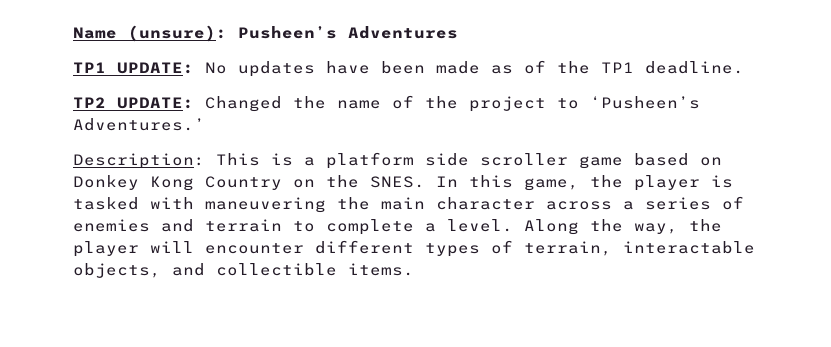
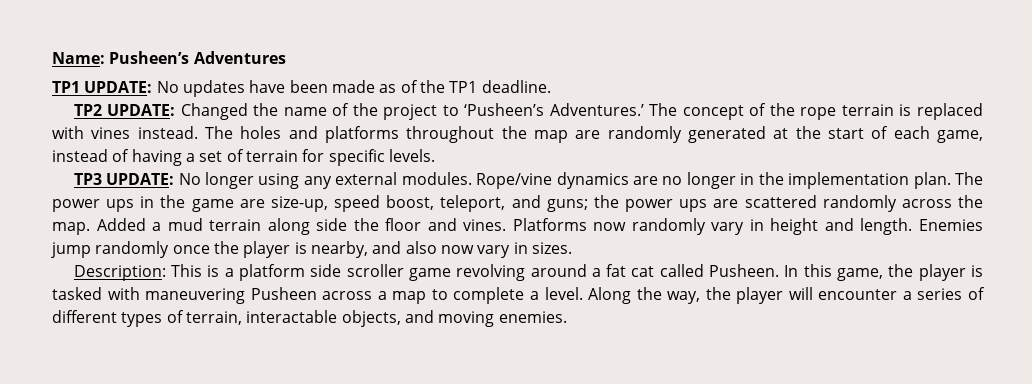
[73,25,227,42] Name (unsure): -> [52,52,105,64] Name:
(205, 124) none -> [649,103,983,120] [52,126,984,143] [52,149,435,166] [73,172,984,189] [52,195,983,212] [52,218,983,235] [51,241,572,258] The concept of the rope terrain is replaced with vines instead. The holes and platforms throughout the map are randomly generated at the start of each game, instead of having a set of terrain for specific levels. // TP3 UPDATE: No longer using any external modules. Rope/vine dynamics are no longer in the implementation plan. The power ups in the game are size-up, speed boost, teleport, and guns; the power ups are scattered randomly across the map. Added a mud terrain along side the floor and vines. Platforms now randomly vary in height and length. Enemies jump randomly once the player is nearby, and also now vary in sizes.
[634,153,722,166] [73,175,425,191] based on Donkey Kong Country on the SNES. -> [456,264,780,281] revolving around a fat cat called Pusheen.
[337,196,744,210] [73,219,282,232] the main character across a series of enemies and terrain -> [250,287,427,304] Pusheen across a map
(304, 248) none -> [902,287,985,300] a series of
[216,263,414,276] collectible items. -> [438,311,567,327] moving enemies.

